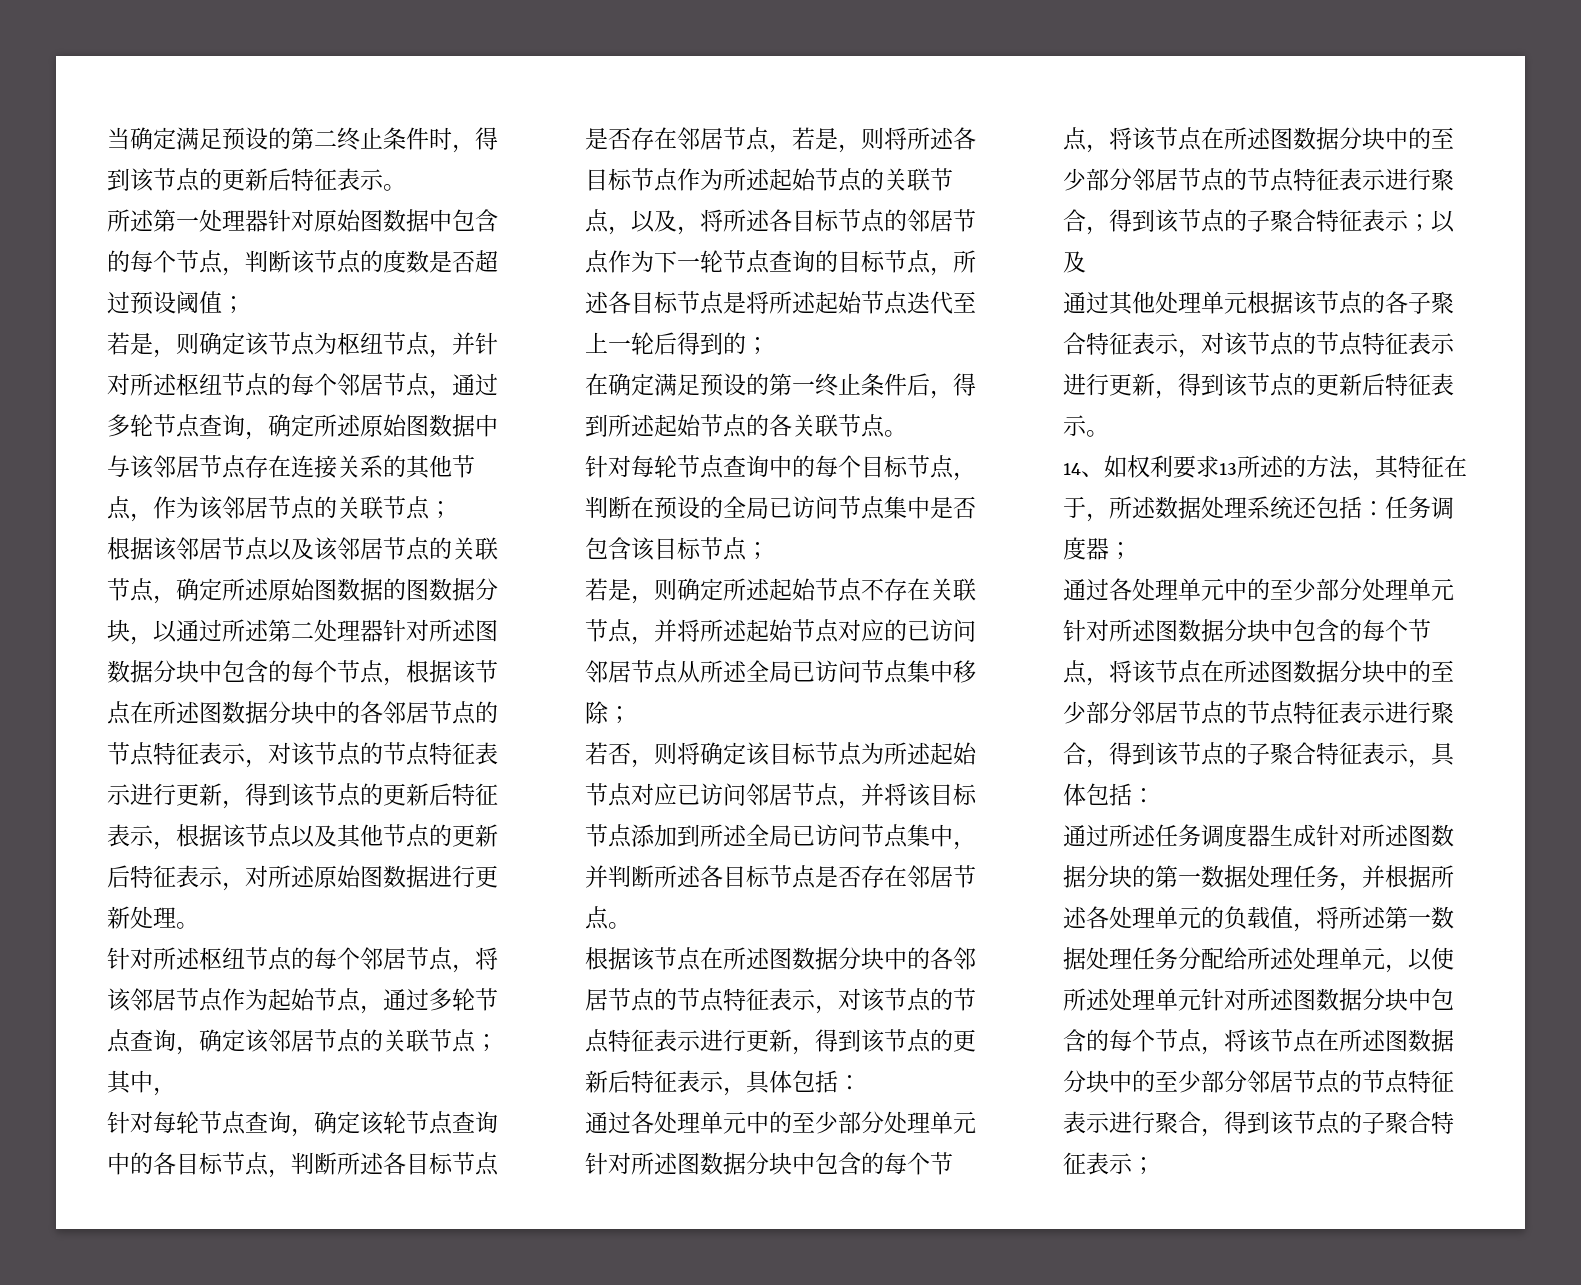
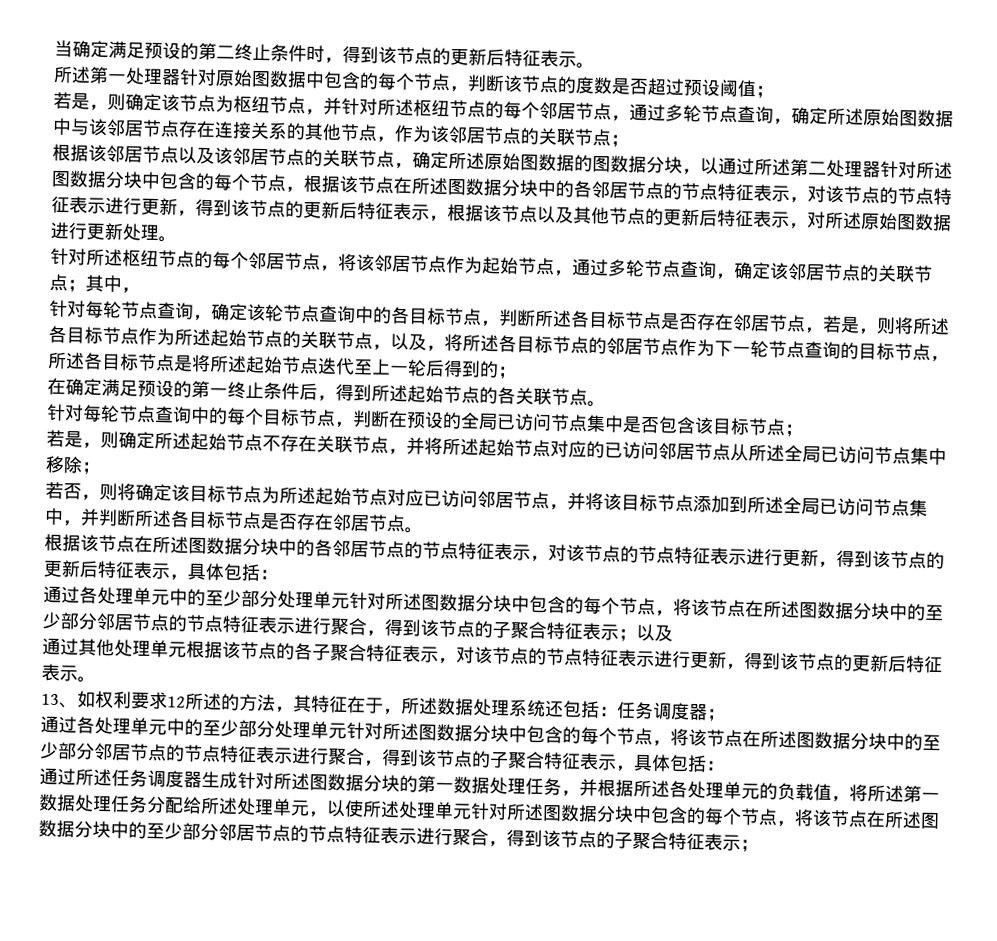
[1063,463,1081,475] 14 -> [41,693,60,706] 13
[1219,463,1237,475] 13 -> [167,696,186,708] 12

